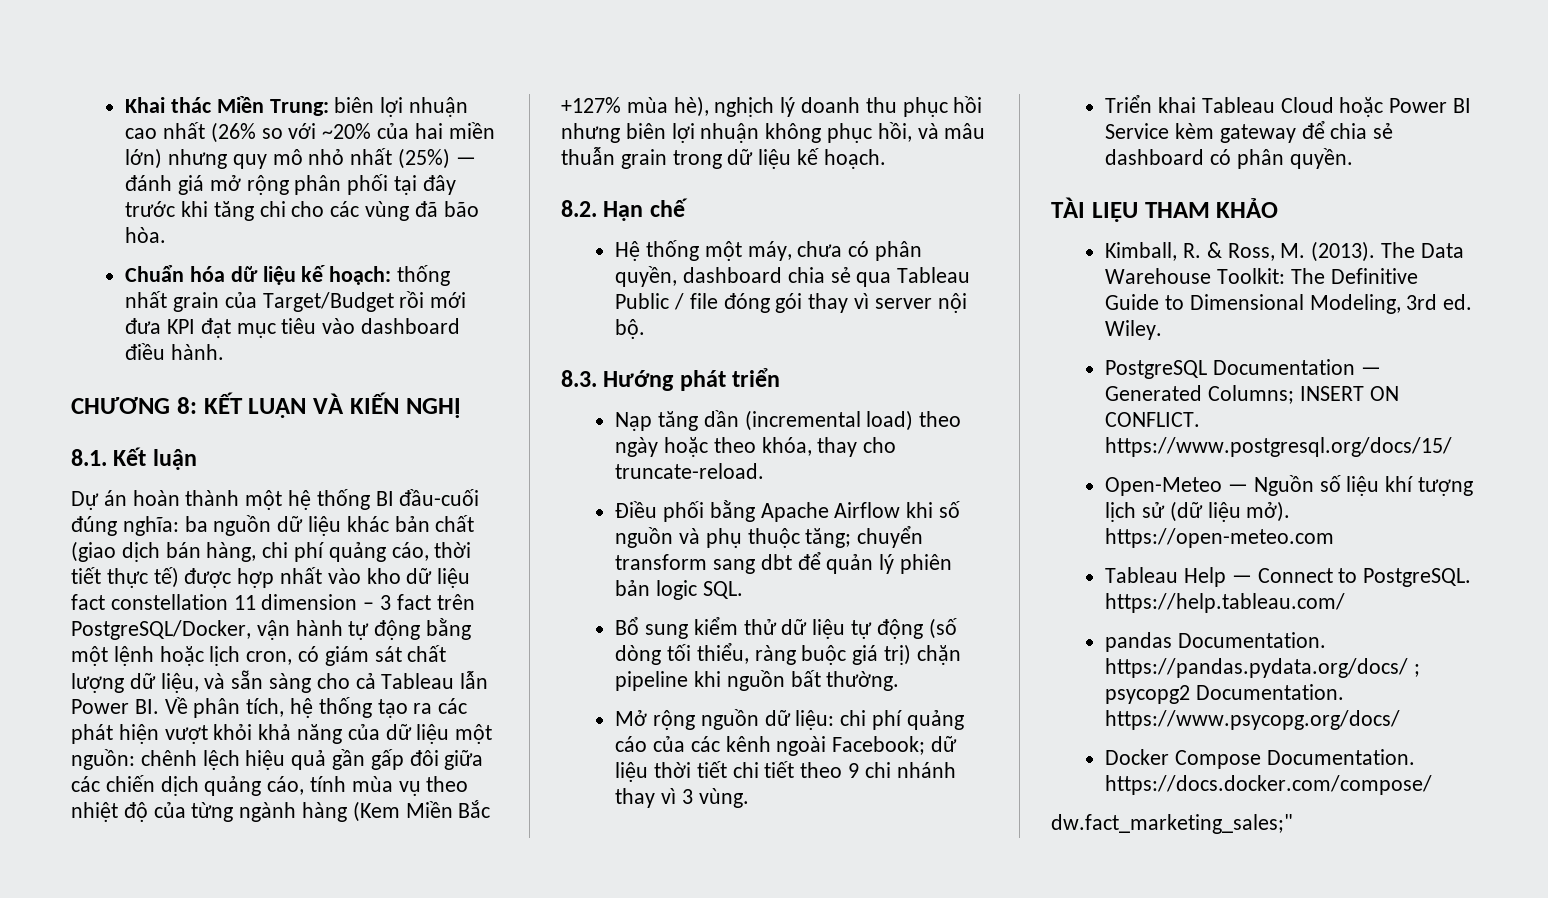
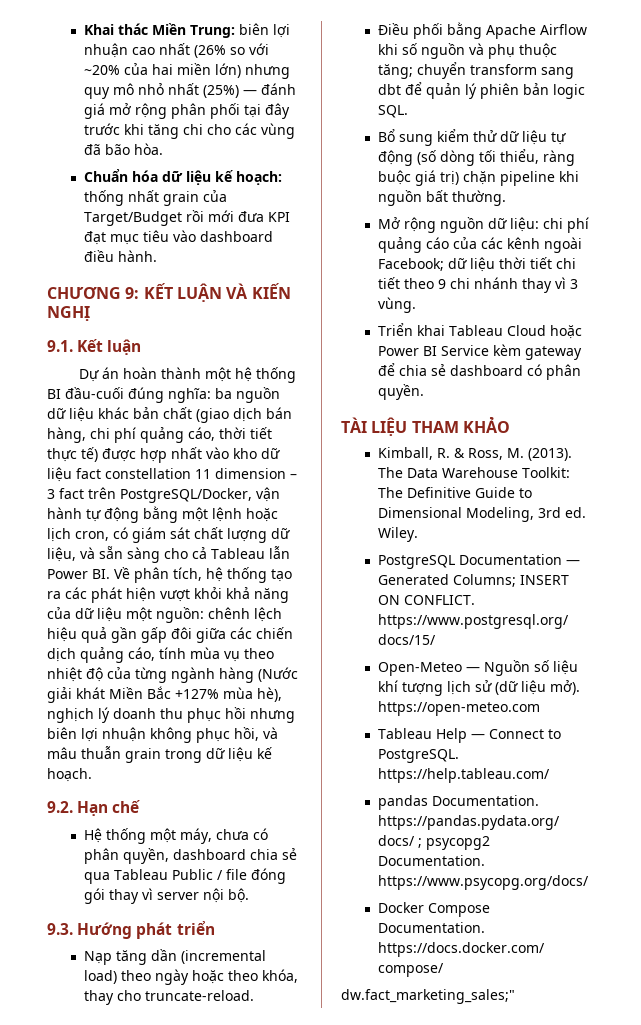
[176,397,197,414] 8: -> [125,287,140,299] 9:
[71,449,107,466] 8.1. -> [47,340,73,352] 9.1.
[352,801,400,822] (Kem -> [258,667,298,682] [47,687,105,703] (Nước giải khát
[561,200,597,217] 8.2. -> [47,801,73,813] 9.2.
[561,370,597,387] 8.3. -> [47,923,73,935] 9.3.

